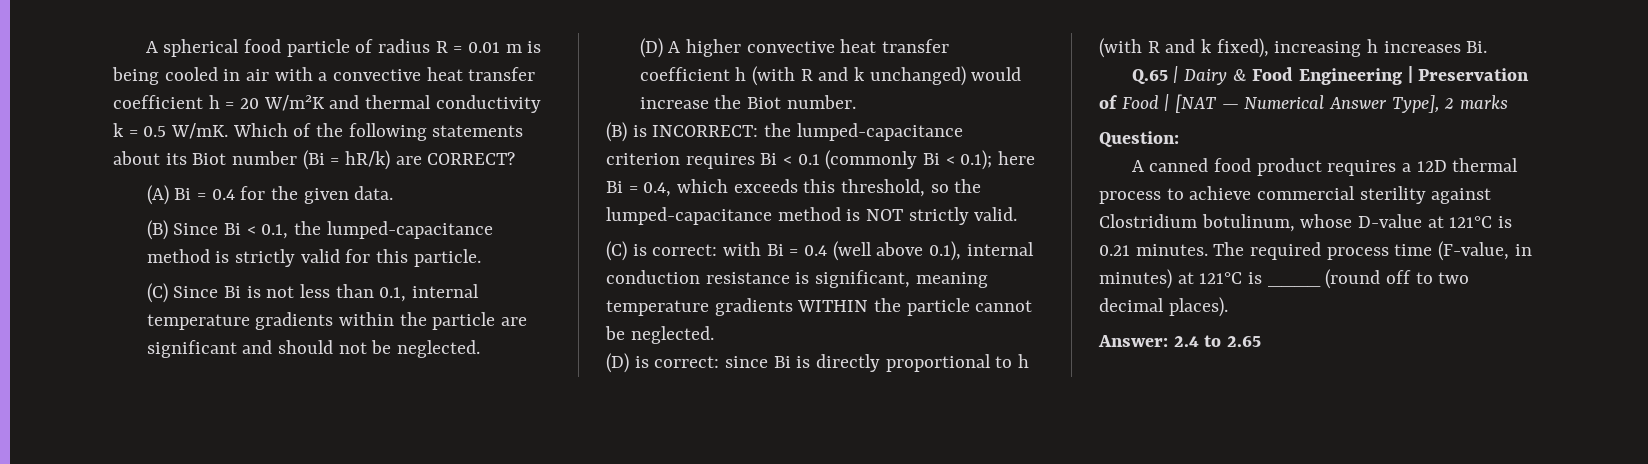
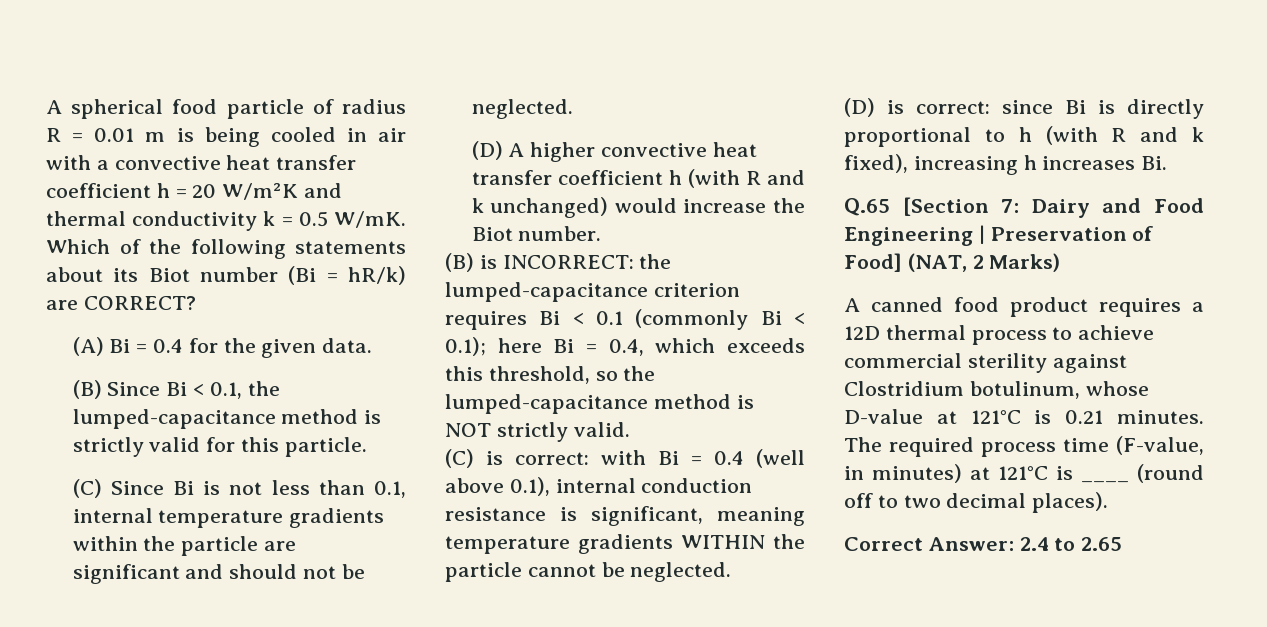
[1173,66,1247,85] | Dairy & -> [902,197,1142,218] [Section 7: Dairy and
[1121,94,1509,113] [1099,131,1179,147] Food | [NAT — Numerical Answer Type], 2 marks // Question: -> [844,253,1061,272] Food] (NAT, 2 Marks)
(1228, 307) none -> [844,537,923,551] Correct

